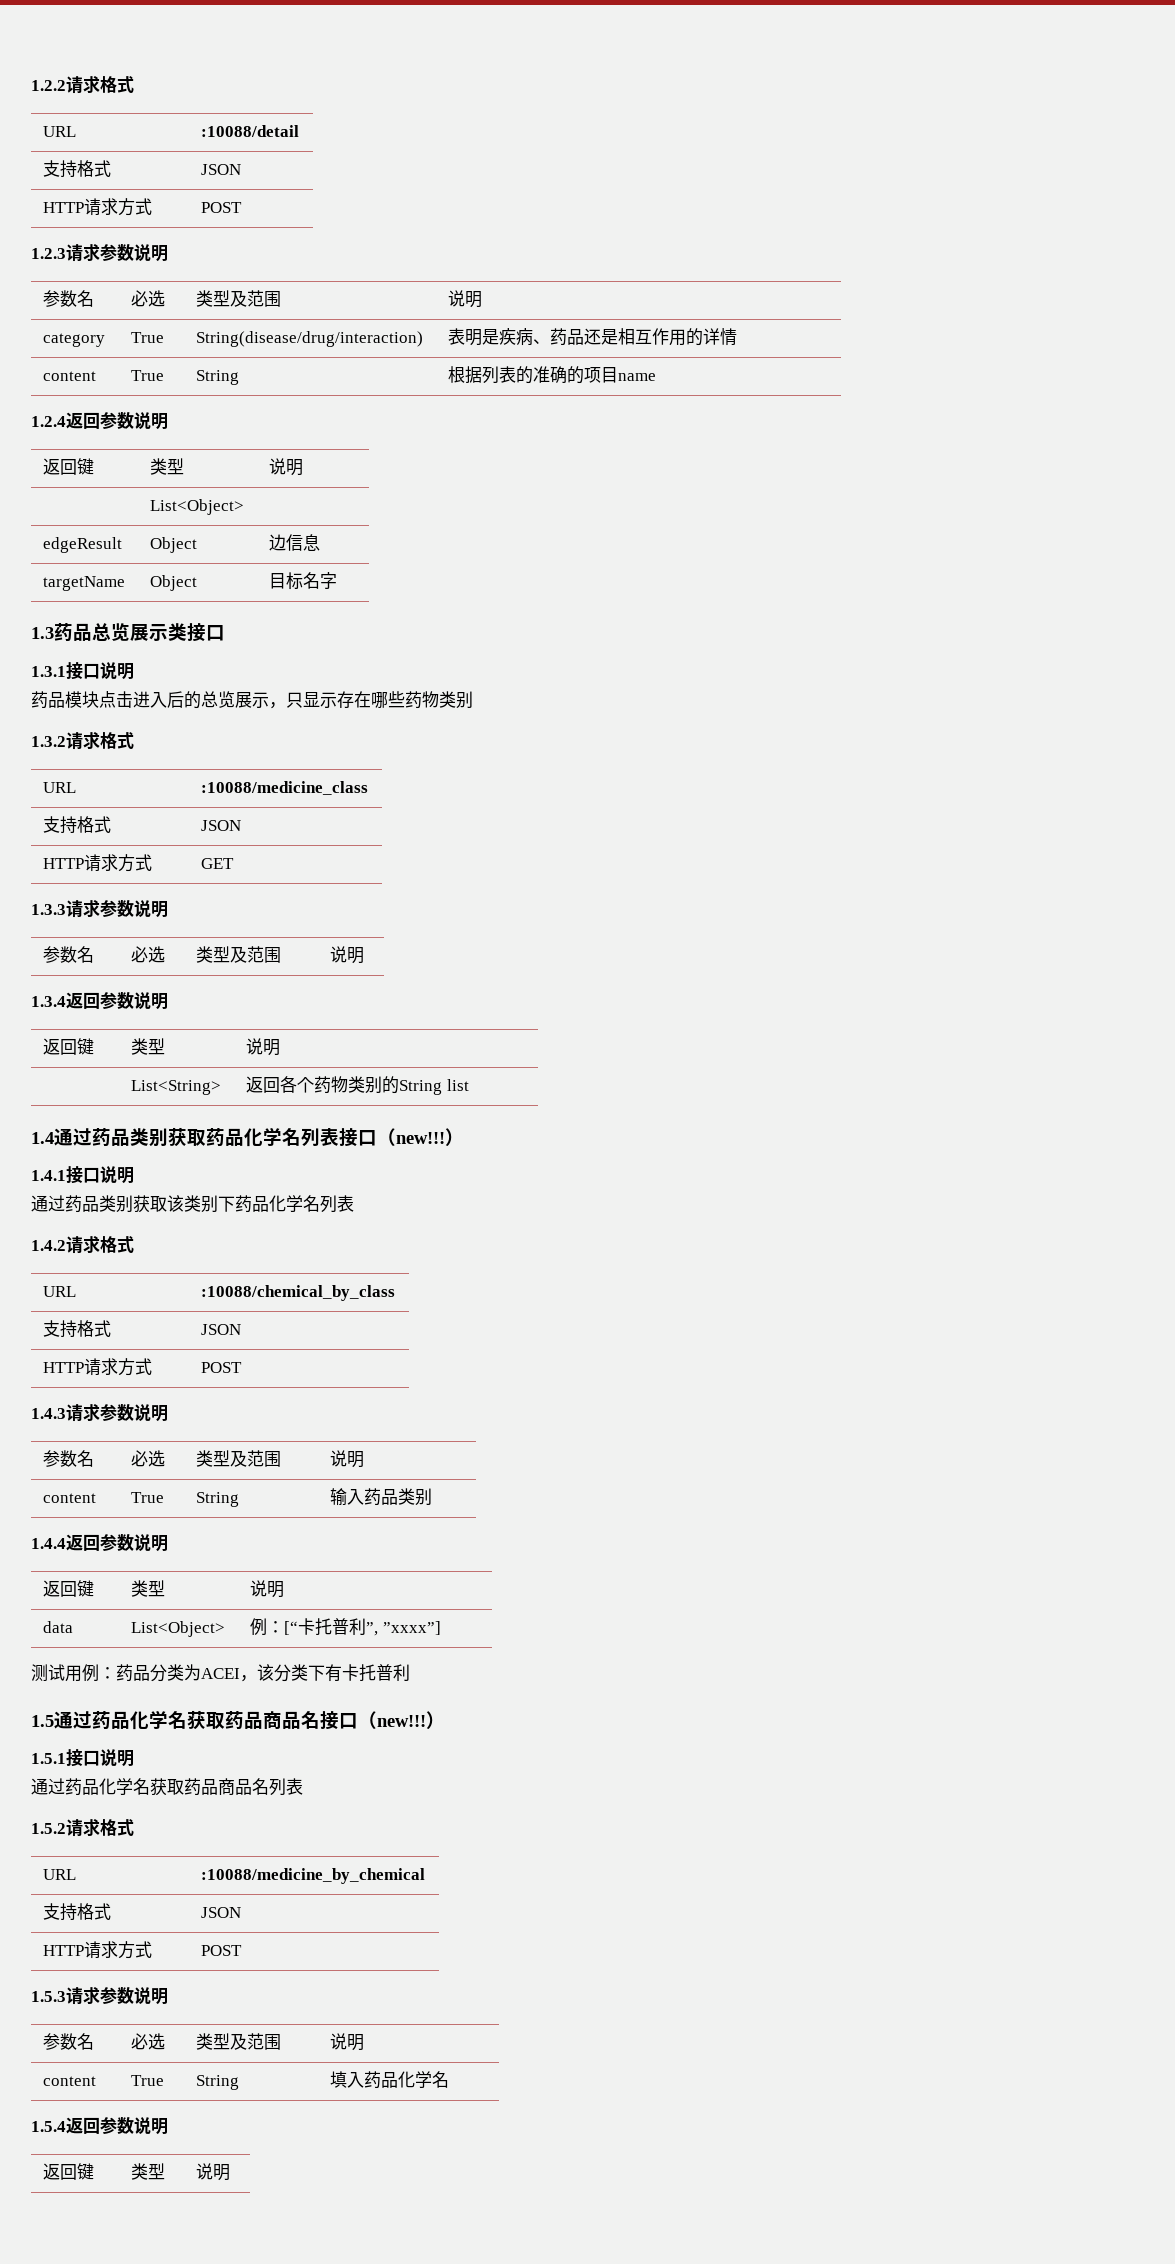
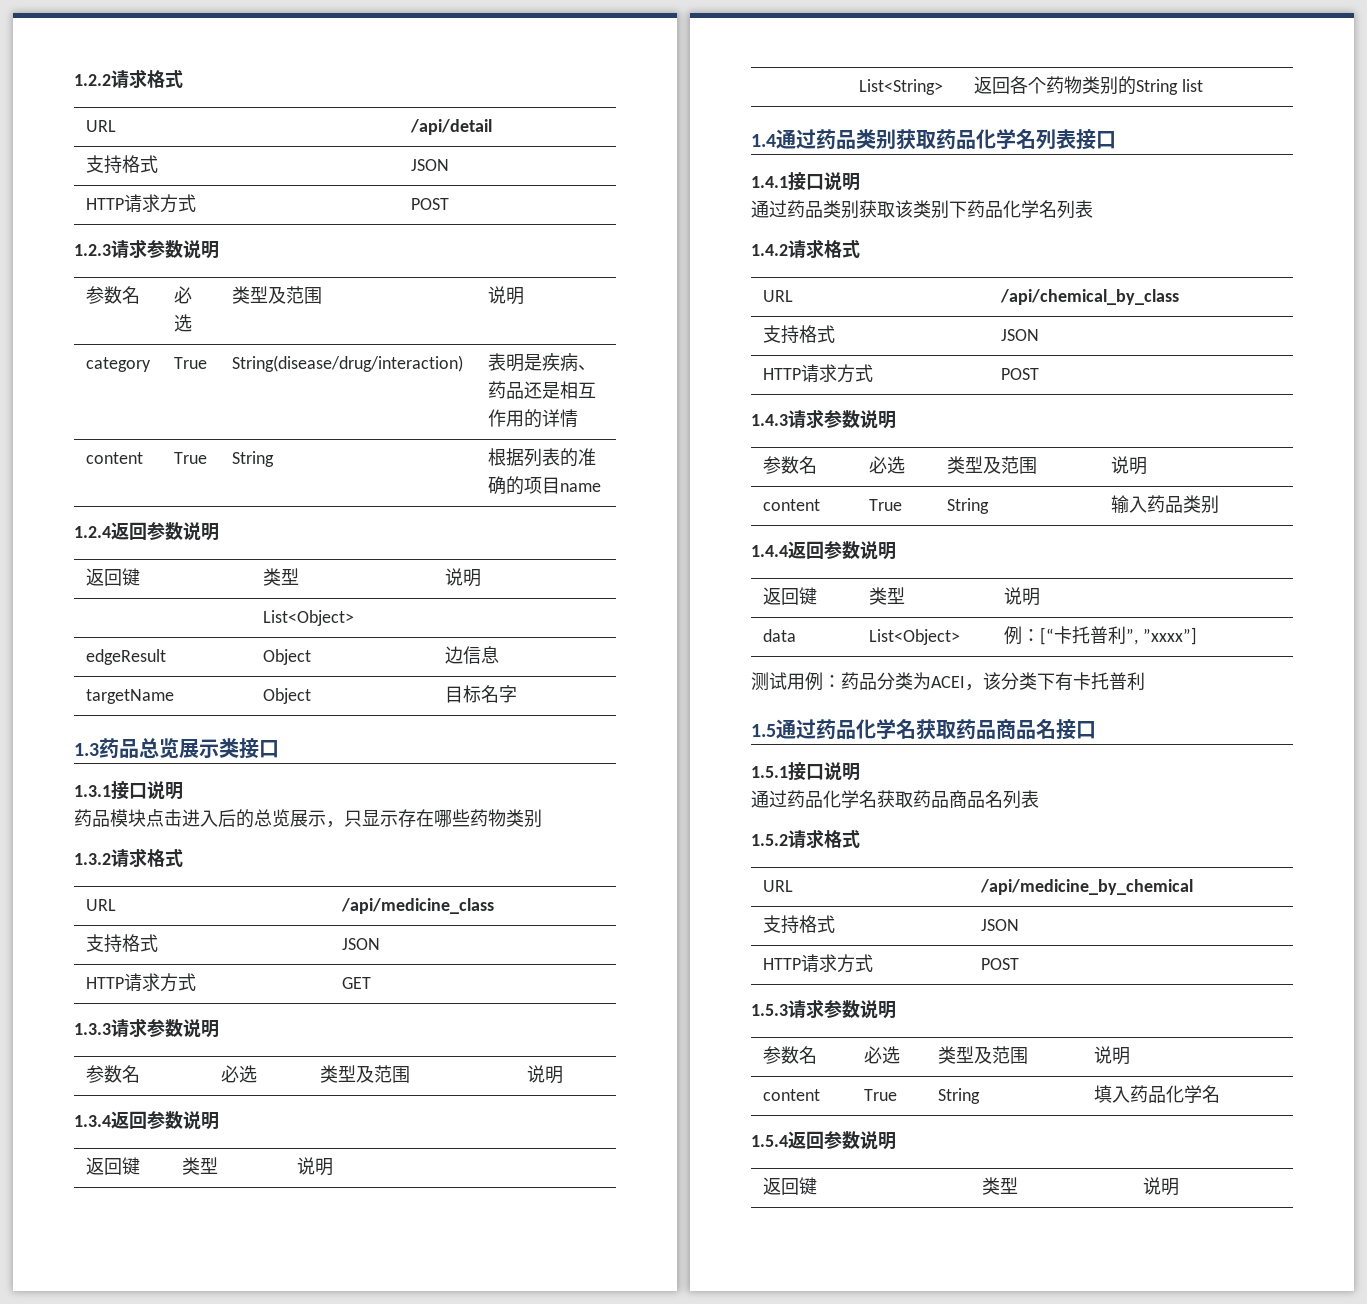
[201,125,300,137] :10088/detail -> [409,119,492,135] /api/detail
[201,781,369,795] :10088/medicine_class -> [340,898,494,914] /api/medicine_class
[377,1128,464,1146] （new!!!） -> (1116, 140) none
[201,1285,396,1301] :10088/chemical_by_class -> [999,289,1179,305] /api/chemical_by_class
[358,1711,445,1729] （new!!!） -> (1096, 730) none
[201,1868,426,1884] :10088/medicine_by_chemical -> [979,879,1193,895] /api/medicine_by_chemical

